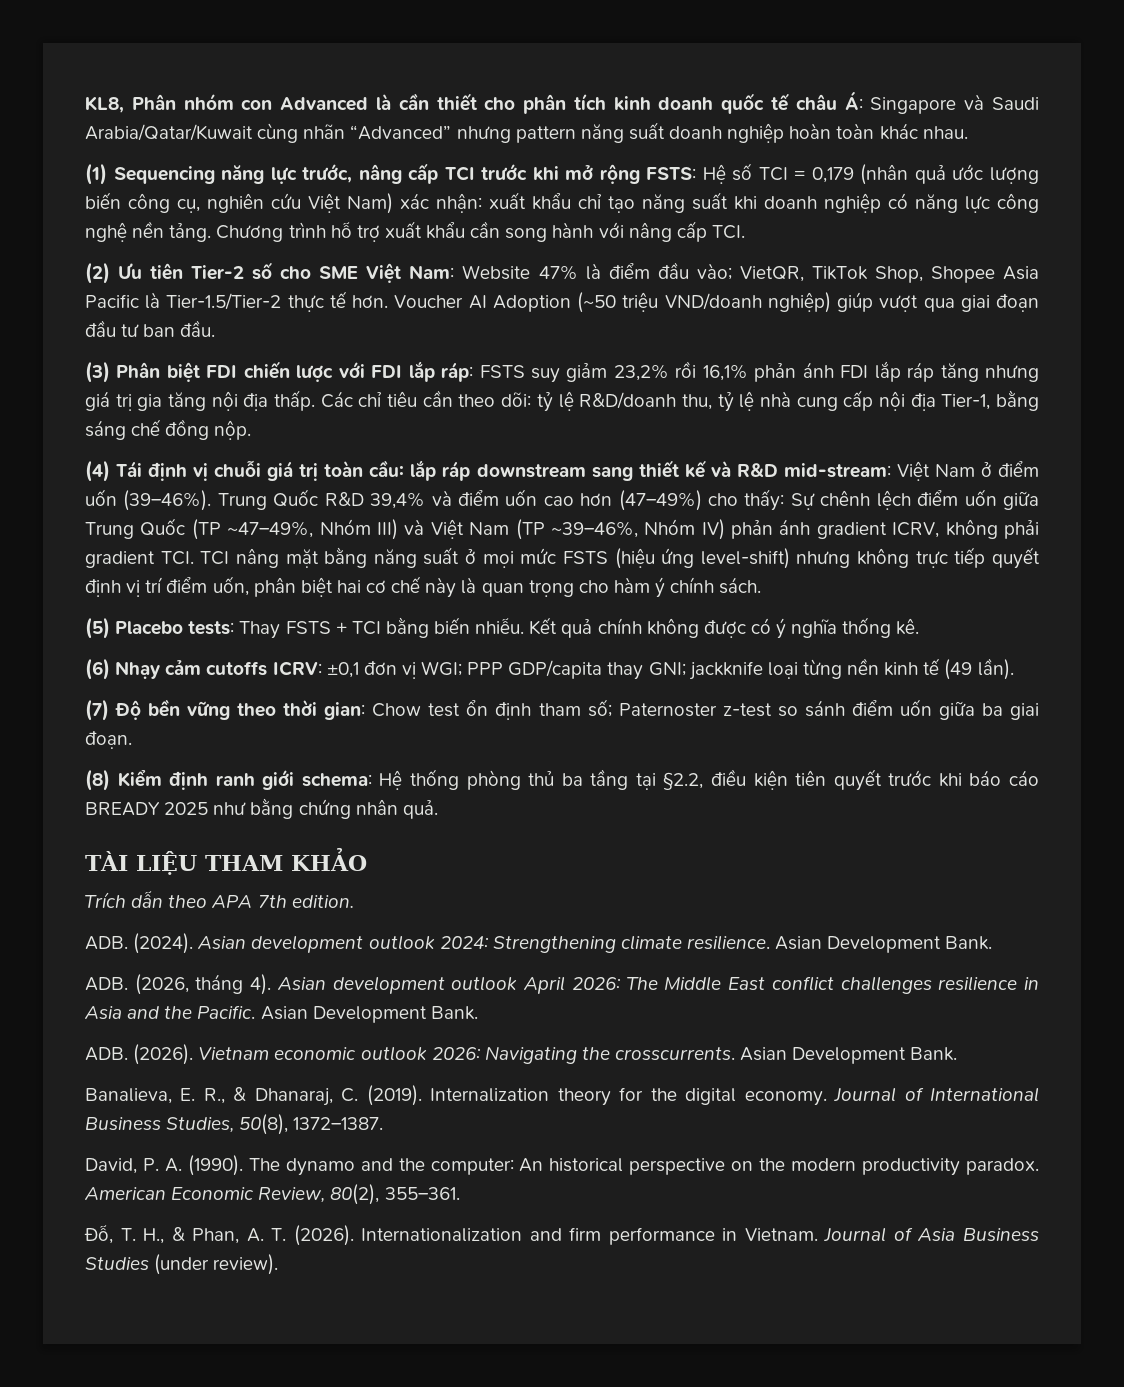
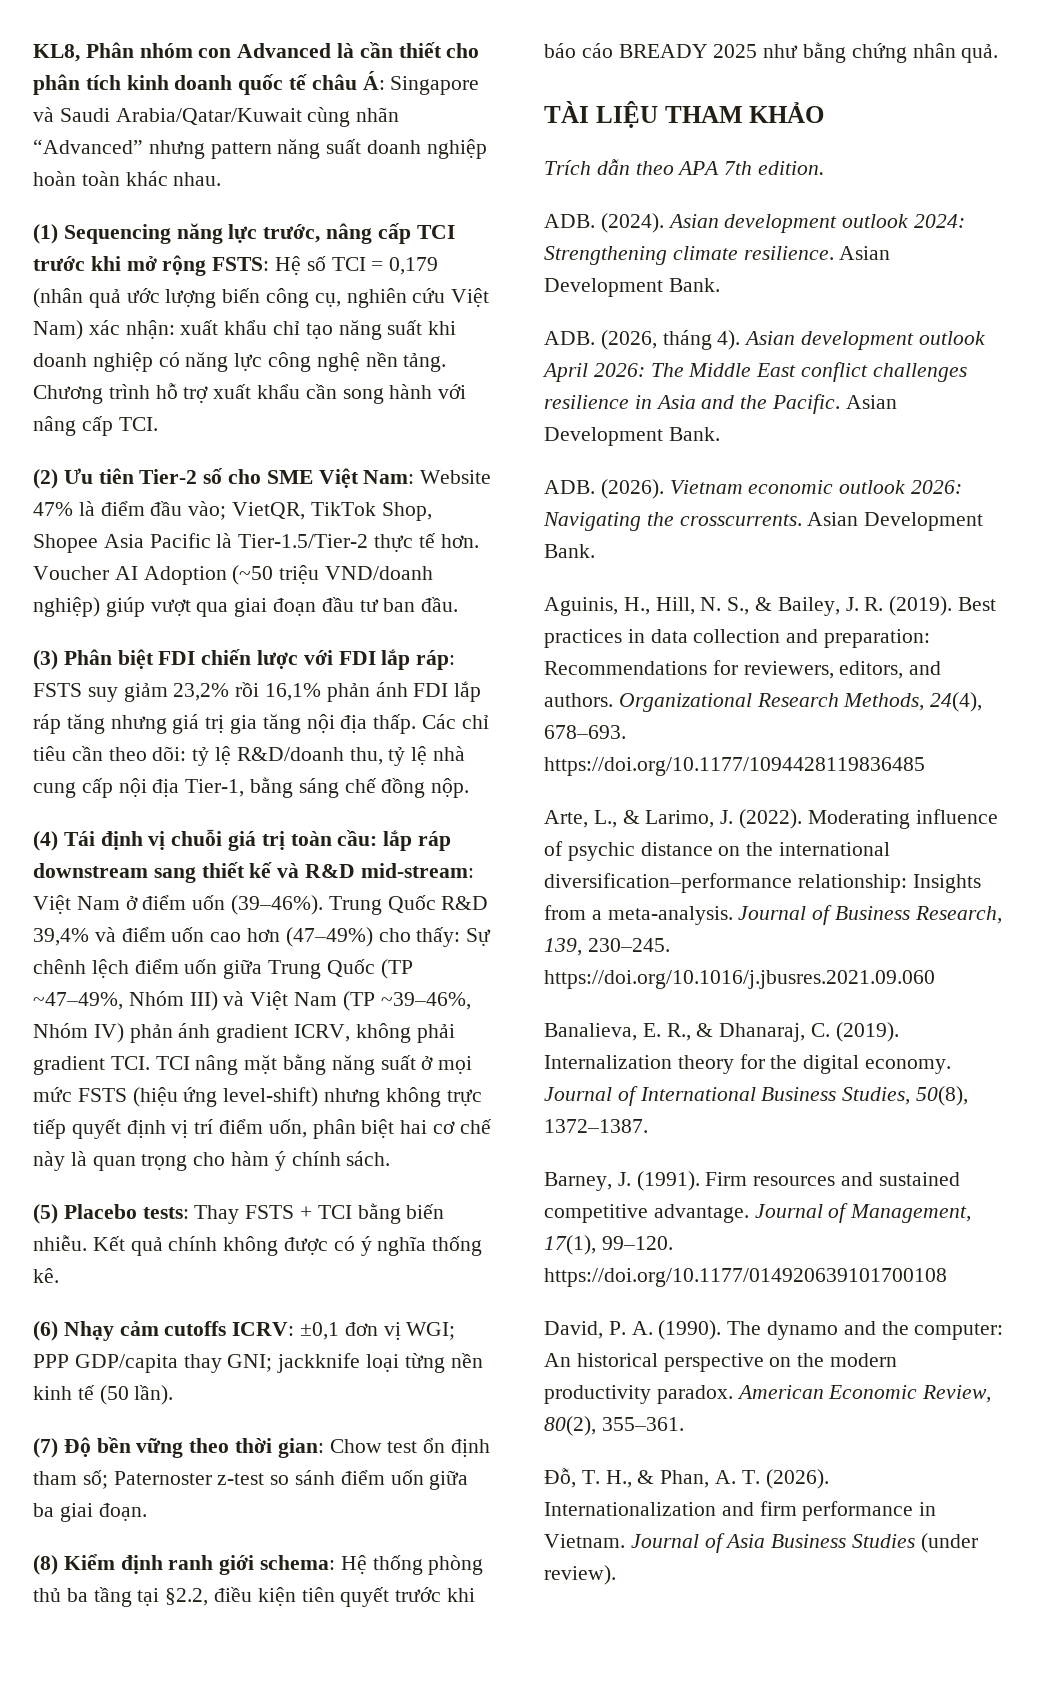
[944,659,973,680] (49 -> [99,1385,129,1405] (50
(958, 1054) none -> [544,596,997,616] [544,629,931,648] [544,660,942,679] [544,692,983,712] [544,725,626,739] [544,757,925,776] [544,809,998,829] [544,841,891,861] [544,873,981,893] [544,905,1002,925] [544,938,670,956] [544,970,935,989] // Aguinis, H., Hill, N. S., & Bailey, J. R. (2019). Best practices in data collection and preparation: Recommendations for reviewers, editors, and authors. Organizational Research Methods, 24(4), 678–693. https://doi.org/10.1177/1094428119836485 // Arte, L., & Larimo, J. (2022). Moderating influence of psychic distance on the international diversification–performance relationship: Insights from a meta-analysis. Journal of Business Research, 139, 230–245. https://doi.org/10.1016/j.jbusres.2021.09.060
(384, 1123) none -> [544,1171,960,1191] [544,1203,972,1223] [544,1235,673,1255] [544,1268,947,1287] // Barney, J. (1991). Firm resources and sustained competitive advantage. Journal of Management, 17(1), 99–120. https://doi.org/10.1177/014920639101700108

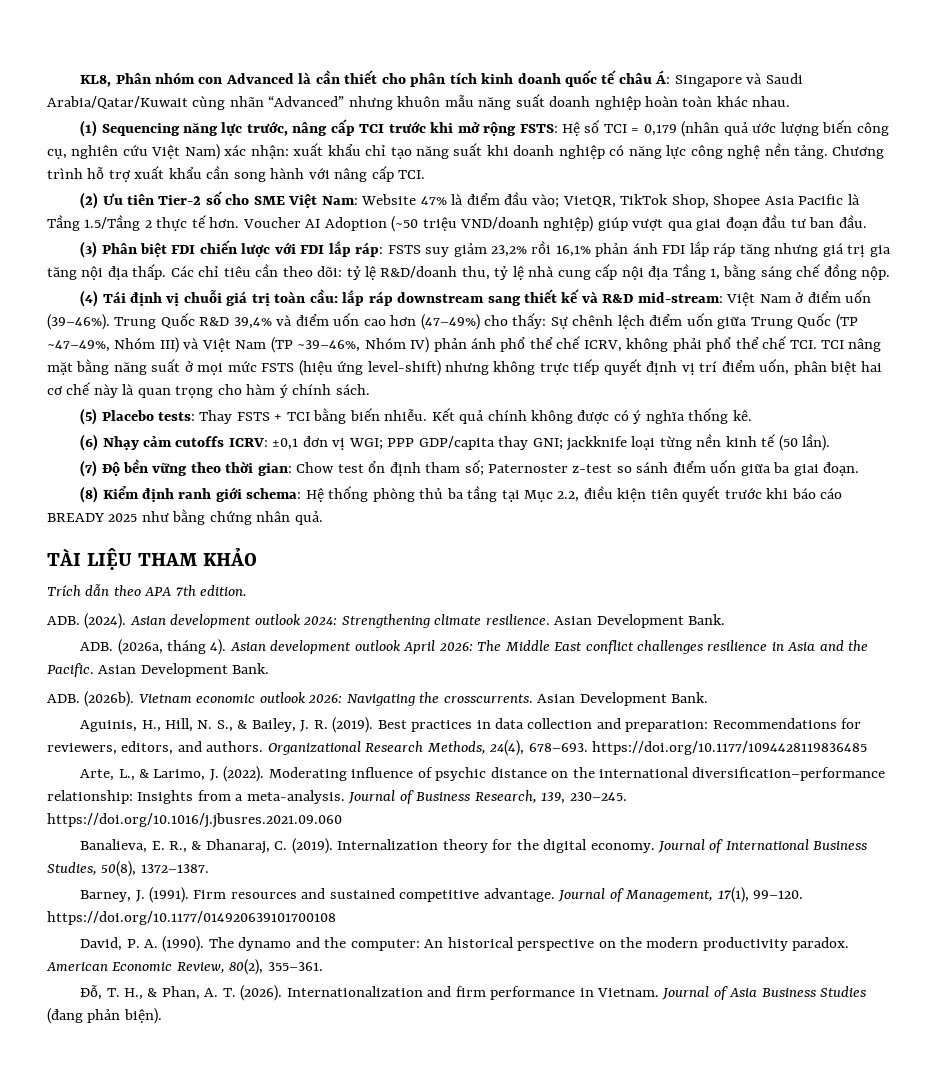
[210,142,272,159] pattern -> [397,95,474,107] khuôn mẫu
[238,534,369,548] Tier-1.5/Tier-2 -> [47,215,152,231] Tầng 1.5/Tầng 2
[185,779,245,797] Tier-1, -> [672,264,721,280] Tầng 1,
[216,1023,455,1043] [33,1056,105,1075] gradient ICRV, không phải gradient -> [500,336,787,352] phổ thể chế ICRV, không phải phổ thể chế
[165,1588,209,1606] §2.2, -> [524,490,580,502] Mục 2.2,
[600,330,657,350] (2026, -> [117,639,163,655] (2026a,
[600,479,664,499] (2026). -> [84,691,135,707] (2026b).
[920,1533,978,1553] [544,1565,616,1585] (under review). -> [47,1008,162,1024] (đang phản biện).

